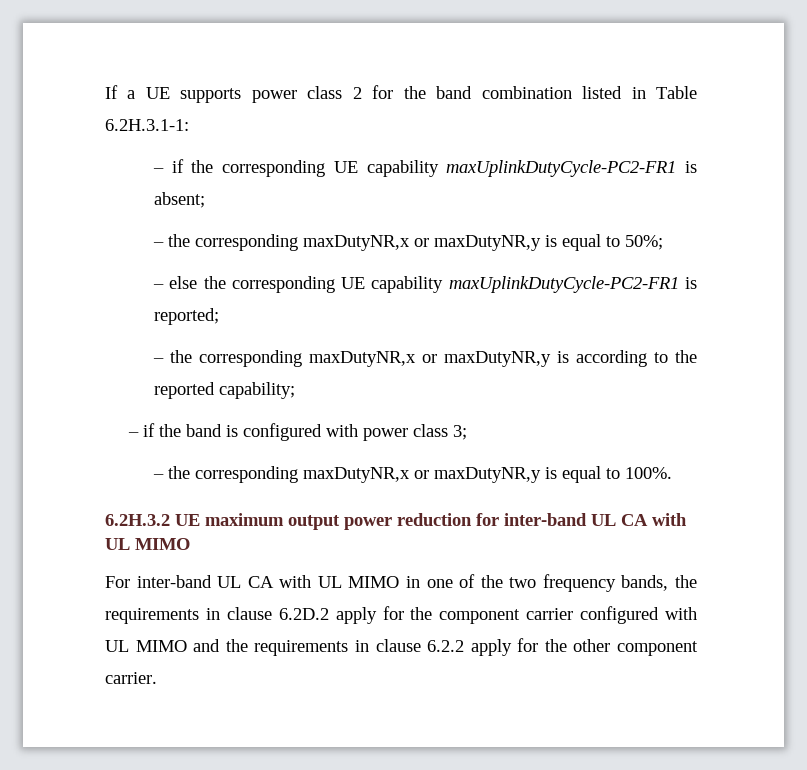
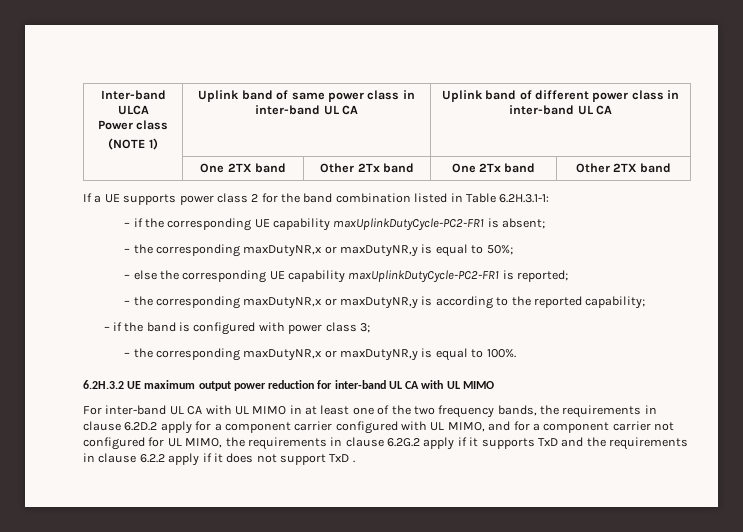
(105, 92) none -> [100,90,166,100] [117,105,149,115] [97,120,169,130] [108,138,158,150] [198,90,415,102] [255,105,358,115] [441,90,680,102] [509,105,612,115] [200,163,286,173] [320,163,414,173] [451,163,536,173] [575,163,672,173] Inter-band ULCA // Power class // (NOTE 1) | Uplink band of same power class in inter-band UL CA | Uplink band of different power class in inter-band UL CA // | One 2TX band | Other 2Tx band | One 2Tx band | Other 2TX band //
(420, 582) none -> [305,405,350,415] at least
[410,607,433,620] the -> [214,423,222,431] a
[135,640,187,652] MIMO -> [447,421,674,433] [83,437,558,450] MIMO, and for a component carrier not configured for UL MIMO, the requirements in clause 6.2G.2 apply if it supports TxD
[517,638,698,656] [105,672,157,684] for the other component carrier. -> [202,453,355,465] if it does not support TxD .

